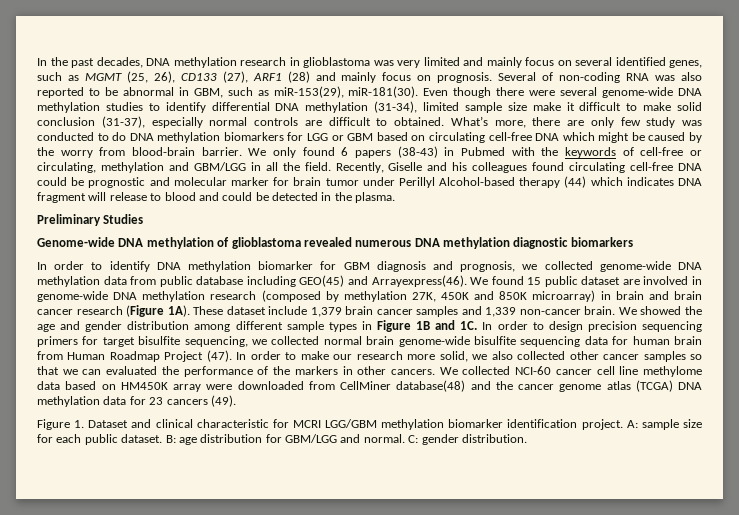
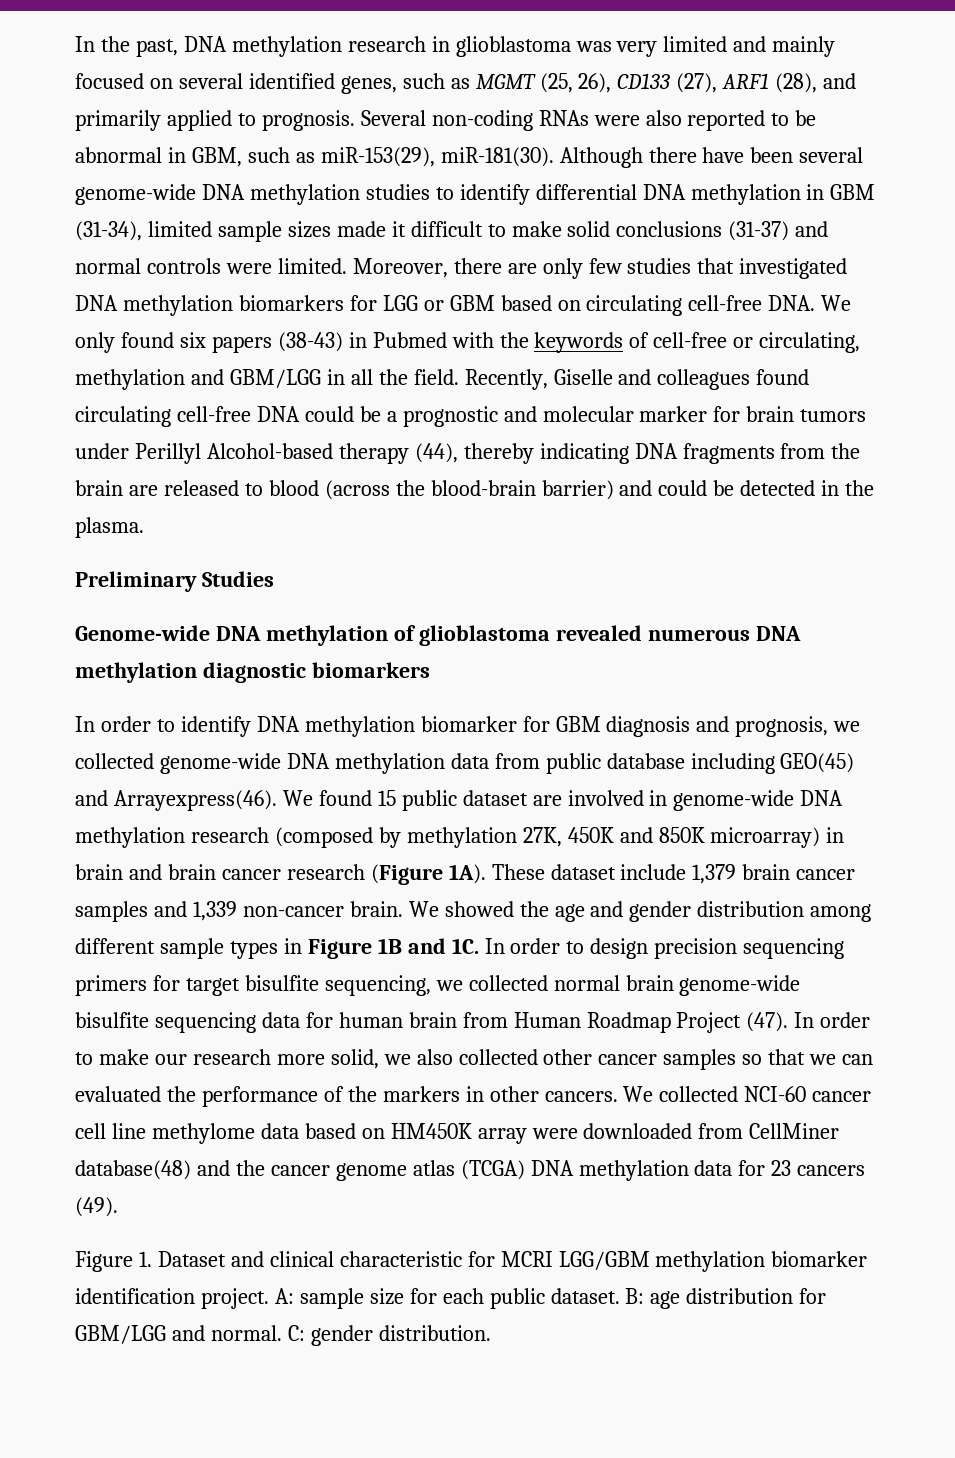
[71,57,143,68] past decades, -> [135,39,178,57] past,
[525,57,554,66] focus -> [75,73,144,89] focused
[287,71,676,83] (28) and mainly focus on prognosis. Several of non-coding RNA was -> [775,73,857,93] [75,110,640,131] (28), and primarily applied to prognosis. Several non-coding RNAs were
[423,87,556,98] Even though there were -> [559,147,794,168] Although there have been
(369, 107) none -> [806,184,876,200] in GBM
[507,102,561,111] size make -> [287,221,386,238] sizes made
[37,116,702,128] [37,132,127,141] conclusion (31-37), especially normal controls are difficult to obtained. What’s more, there are only few study was conducted to do -> [616,221,829,241] [75,258,848,279] conclusions (31-37) and normal controls were limited. Moreover, there are only few studies that investigated
[535,132,702,143] [37,147,242,158] DNA which might be caused by the worry from blood-brain barrier. -> [768,295,816,311] DNA.
[341,147,349,156] 6 -> [179,332,206,348] six
[452,162,468,171] his -> (652, 377) none
(85, 181) none -> [386,411,397,422] a
[325,178,359,186] tumor -> [800,409,867,422] tumors
[564,176,702,188] [37,192,196,203] (44) which indicates DNA fragment will release to blood -> [414,443,861,464] [75,480,614,500] (44), thereby indicating DNA fragments from the brain are released to blood (across the blood-brain barrier)

